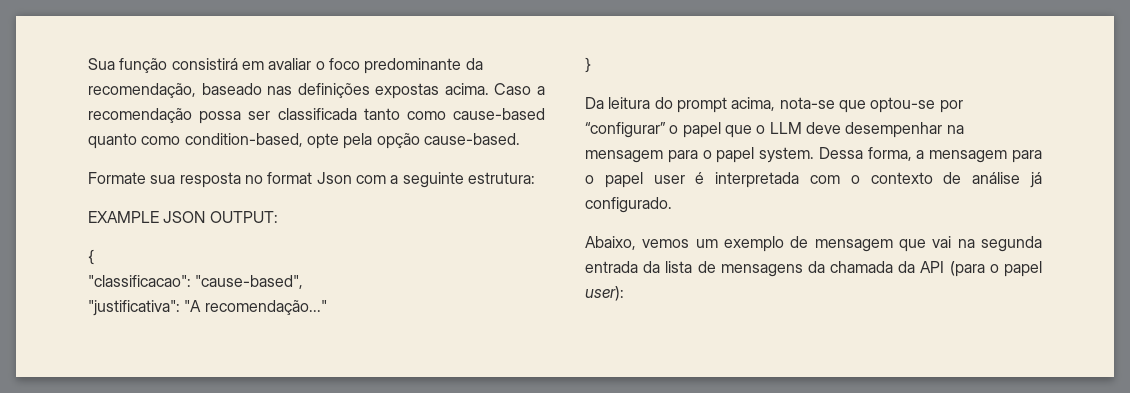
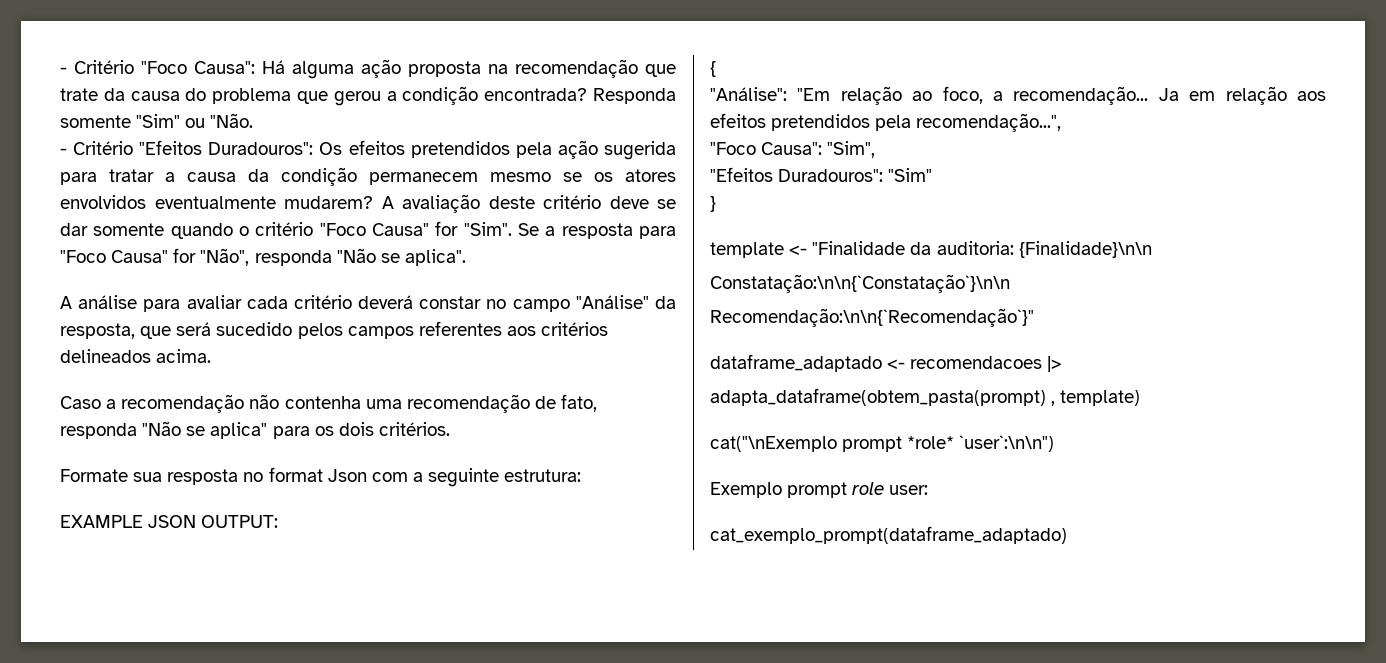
[88,58,483,74] [88,83,440,99] Sua função consistirá em avaliar o foco predominante da recomendação, baseado nas definições expostas -> [60,59,676,79] [60,86,676,106] [60,113,254,128] [60,140,677,160] [60,167,676,186] [60,194,676,213] [60,221,676,239] [60,248,466,266] [60,295,676,312] [60,321,609,339] [60,349,151,363] - Critério "Foco Causa": Há alguma ação proposta na recomendação que trate da causa do problema que gerou a condição encontrada? Responda somente "Sim" ou "Não. // - Critério "Efeitos Duradouros": Os efeitos pretendidos pela ação sugerida para tratar a causa da condição permanecem mesmo se os atores envolvidos eventualmente mudarem? A avaliação deste critério deve se dar somente quando o critério "Foco Causa" for "Sim". Se a resposta para "Foco Causa" for "Não", responda "Não se aplica". // A análise para avaliar cada critério deverá constar no campo "Análise" da resposta, que será sucedido pelos campos referentes aos critérios delineados
(489, 89) none -> (212, 356) //
[199,108,546,124] [88,133,520,149] possa ser classificada tanto como cause-based quanto como condition-based, opte pela opção cause-based. -> [249,394,598,413] [60,421,450,439] não contenha uma recomendação de fato, responda "Não se aplica" para os dois critérios.
[88,275,304,289] [88,300,327,316] [585,57,591,73] [585,97,963,113] [585,122,964,138] [585,147,1042,163] [585,172,1042,188] [585,197,672,213] [585,236,1042,252] [585,261,1042,277] [585,286,624,301] "classificacao": "cause-based", // "justificativa": "A recomendação..." // } // Da leitura do prompt acima, nota-se que optou-se por “configurar” o papel que o LLM deve desempenhar na mensagem para o papel system. Dessa forma, a mensagem para o papel user é interpretada com o contexto de análise já configurado. // Abaixo, vemos um exemplo de mensagem que vai na segunda entrada da lista de mensagens da chamada da API (para o papel user): -> [710,86,1326,105] [710,113,1062,132] [710,141,876,158] [710,167,933,182] [710,196,716,212] [710,241,1152,258] [710,274,1010,293] [710,308,1034,327] [710,354,1063,372] [710,388,1141,406] [710,435,1055,452] [710,482,929,498] [710,526,1067,544] "Análise": "Em relação ao foco, a recomendação... Ja em relação aos efeitos pretendidos pela recomendação...", // "Foco Causa": "Sim", // "Efeitos Duradouros": "Sim" // } // template <- "Finalidade da auditoria: {Finalidade}\n\n // Constatação:\n\n{`Constatação`}\n\n // Recomendação:\n\n{`Recomendação`}" // dataframe_adaptado <- recomendacoes |> // adapta_dataframe(obtem_pasta(prompt) , template) // cat("\nExemplo prompt *role* `user`:\n\n") // Exemplo prompt role user: // cat_exemplo_prompt(dataframe_adaptado)

